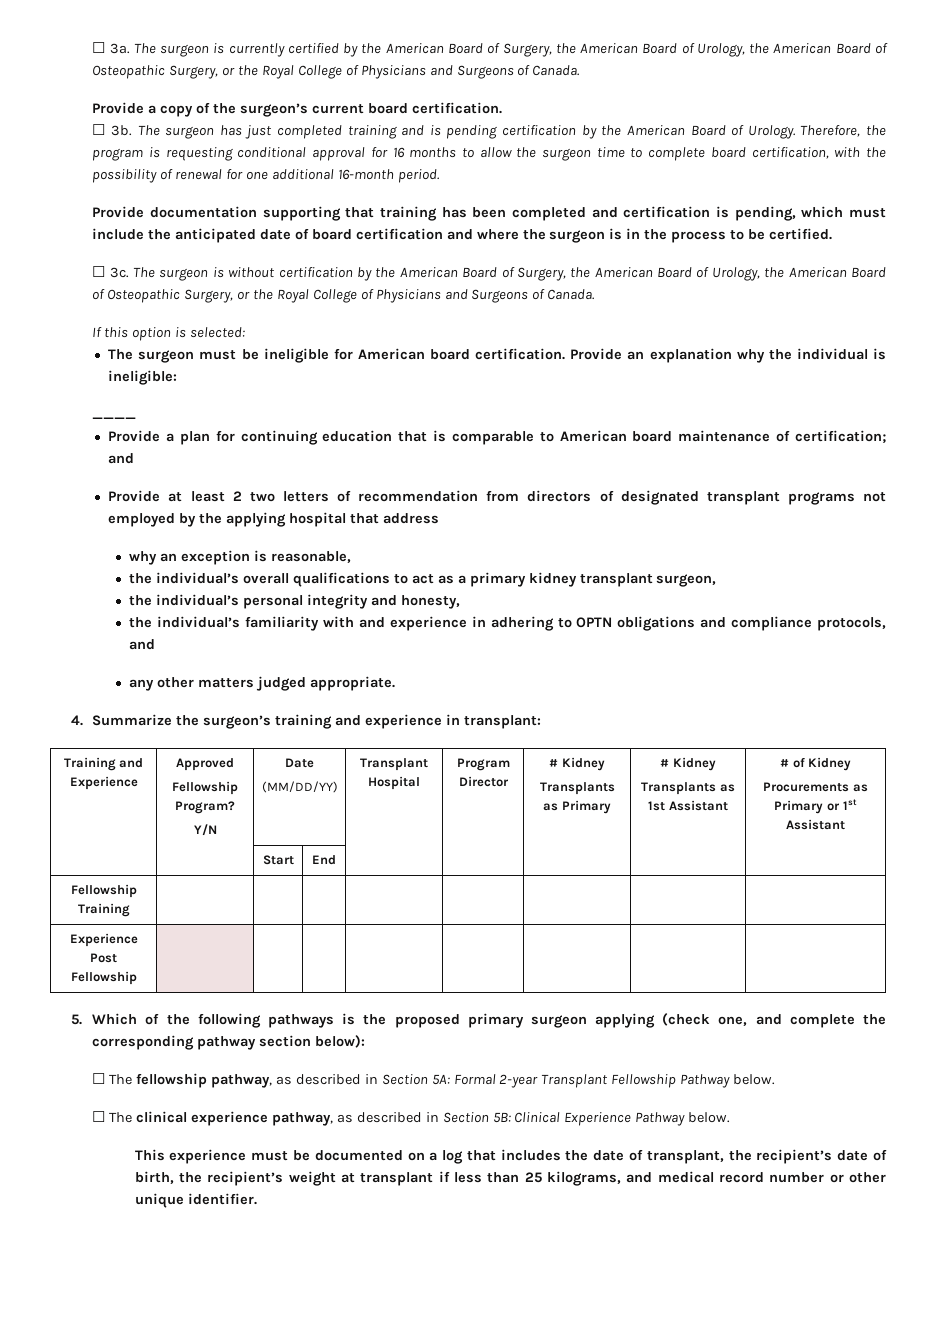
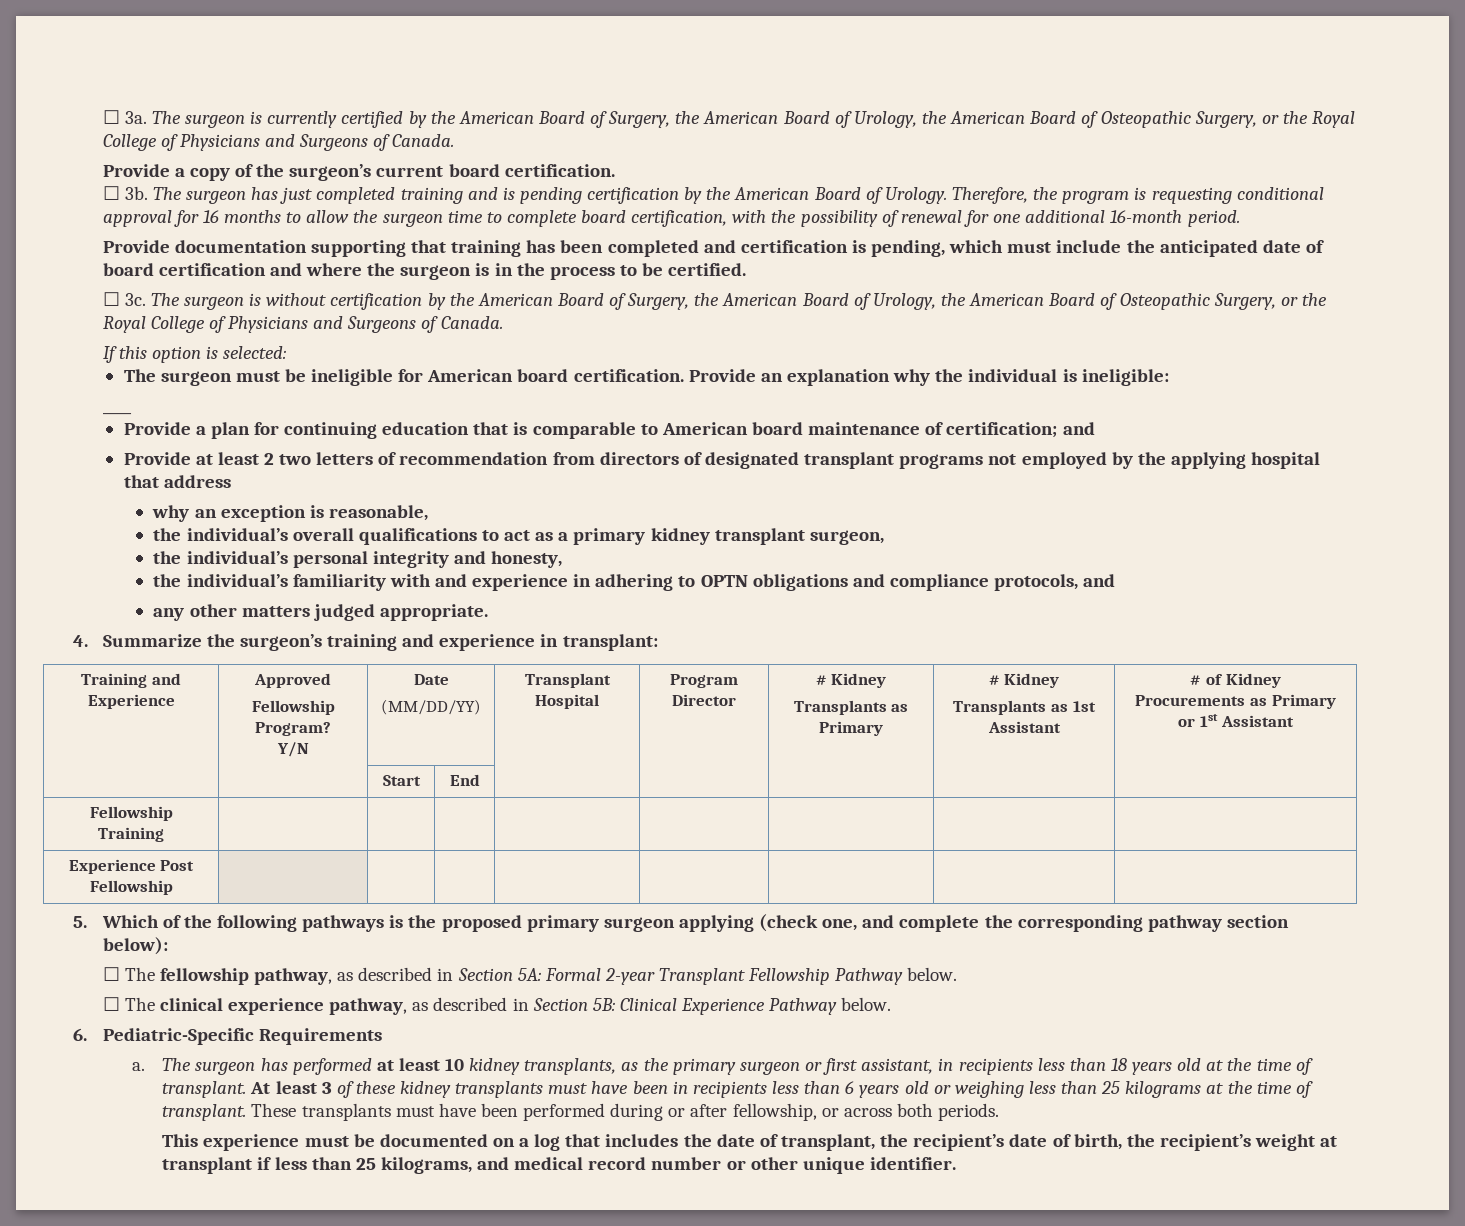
(731, 1117) none -> [72,1028,382,1045] [132,1058,1313,1075] [162,1081,1313,1098] [162,1103,1000,1121] // 6. Pediatric-Specific Requirements // a. The surgeon has performed at least 10 kidney transplants, as the primary surgeon or first assistant, in recipients less than 18 years old at the time of transplant. At least 3 of these kidney transplants must have been in recipients less than 6 years old or weighing less than 25 kilograms at the time of transplant. These transplants must have been performed during or after fellowship, or across both periods.

